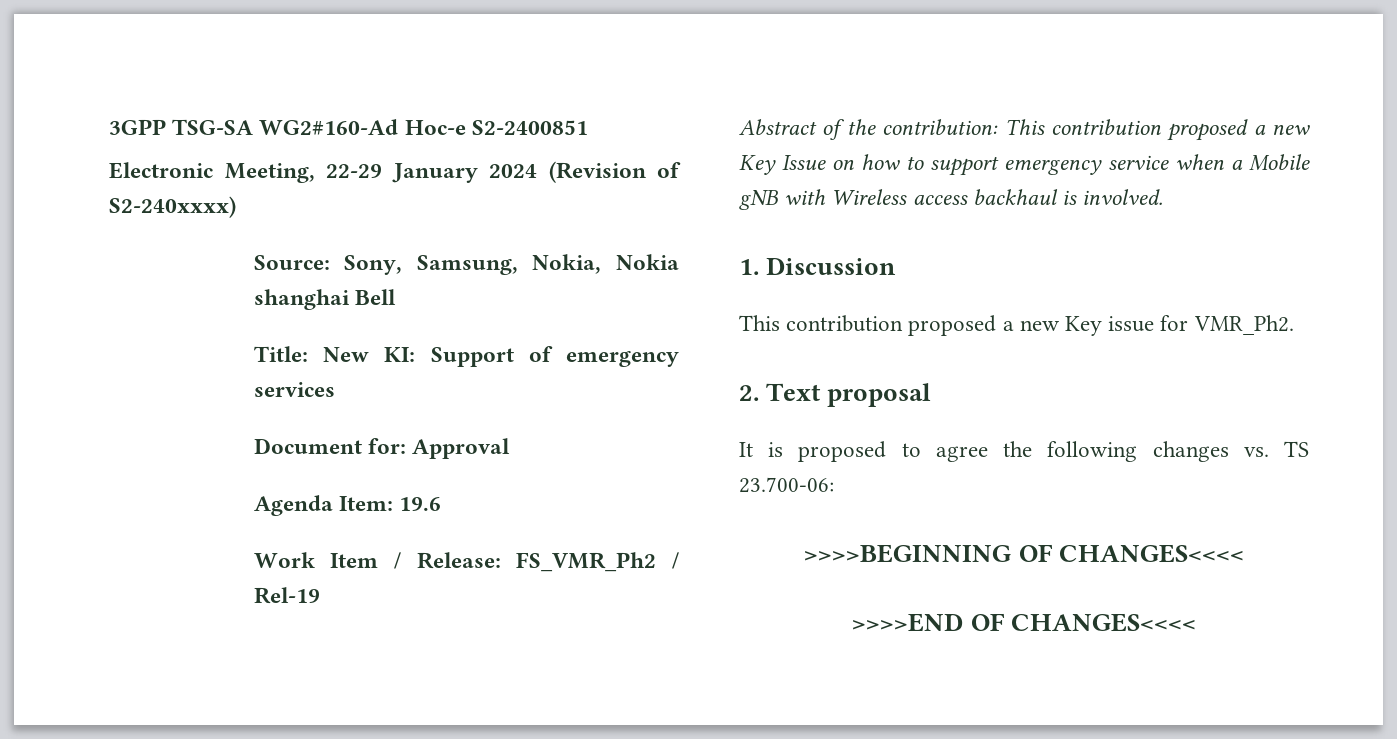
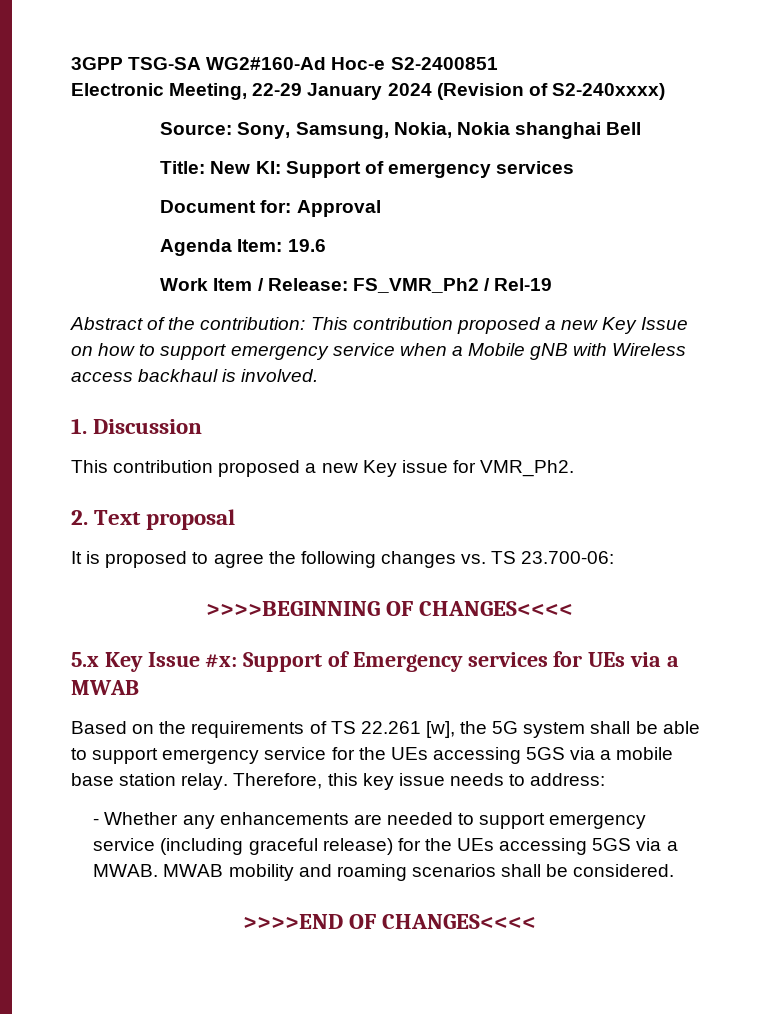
(1244, 553) none -> [71,651,679,672] [71,680,139,695] [71,721,700,738] [71,747,674,764] [71,773,606,790] [93,812,647,829] [93,838,678,855] [93,864,675,881] // 5.x Key Issue #x: Support of Emergency services for UEs via a MWAB // Based on the requirements of TS 22.261 [w], the 5G system shall be able to support emergency service for the UEs accessing 5GS via a mobile base station relay. Therefore, this key issue needs to address: // - Whether any enhancements are needed to support emergency service (including graceful release) for the UEs accessing 5GS via a MWAB. MWAB mobility and roaming scenarios shall be considered.

